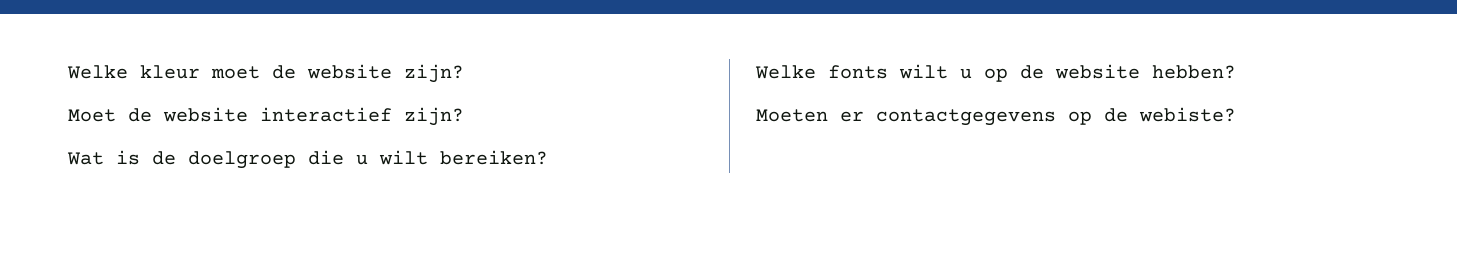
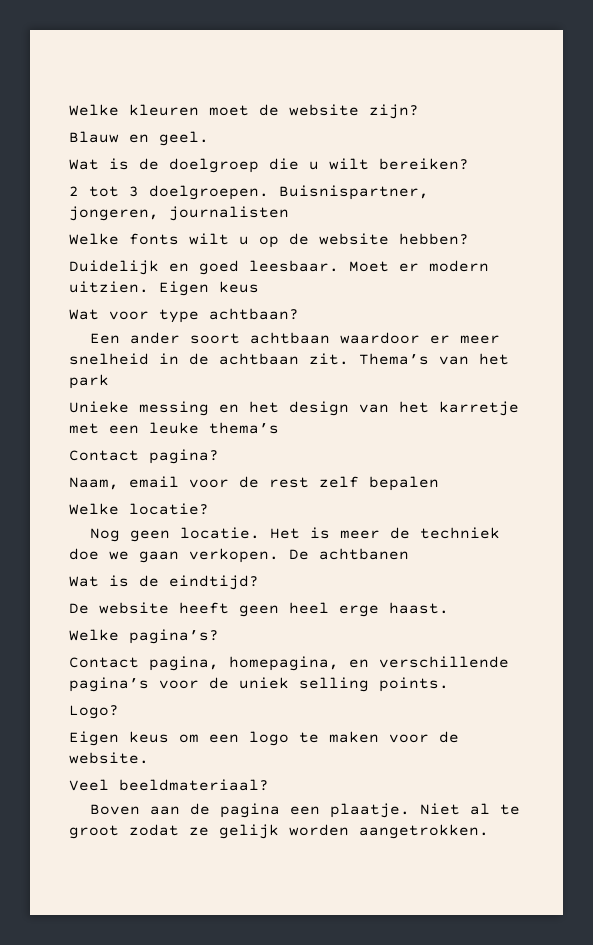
[67,65,200,79] Welke kleur -> [69,104,199,116] Welke kleuren
[68,107,464,126] Moet de website interactief zijn? -> [69,131,209,146] Blauw en geel.
(548, 157) none -> [69,185,429,200] [69,206,289,221] // 2 tot 3 doelgroepen. Buisnispartner, jongeren, journalisten
[756,107,1236,126] Moeten er contactgegevens op de webiste? -> [69,260,489,275] [69,281,259,296] [69,308,299,323] [90,332,501,344] [69,353,509,365] [69,374,109,389] [69,401,519,416] [69,422,279,434] [69,449,219,464] [69,476,439,491] [69,503,209,515] [90,527,501,542] [69,548,409,563] [69,575,259,590] [69,602,449,617] [69,629,219,644] [69,656,509,671] [69,677,449,692] [69,705,119,719] [69,731,459,746] [69,752,149,764] [69,779,269,791] [90,803,521,818] [69,824,489,839] Duidelijk en goed leesbaar. Moet er modern uitzien. Eigen keus // Wat voor type achtbaan? // Een ander soort achtbaan waardoor er meer snelheid in de achtbaan zit. Thema’s van het park // Unieke messing en het design van het karretje met een leuke thema’s // Contact pagina? // Naam, email voor de rest zelf bepalen // Welke locatie? // Nog geen locatie. Het is meer de techniek doe we gaan verkopen. De achtbanen // Wat is de eindtijd? // De website heeft geen heel erge haast. // Welke pagina’s? // Contact pagina, homepagina, en verschillende pagina’s voor de uniek selling points. // Logo? // Eigen keus om een logo te maken voor de website. // Veel beeldmateriaal? // Boven aan de pagina een plaatje. Niet al te groot zodat ze gelijk worden aangetrokken.

